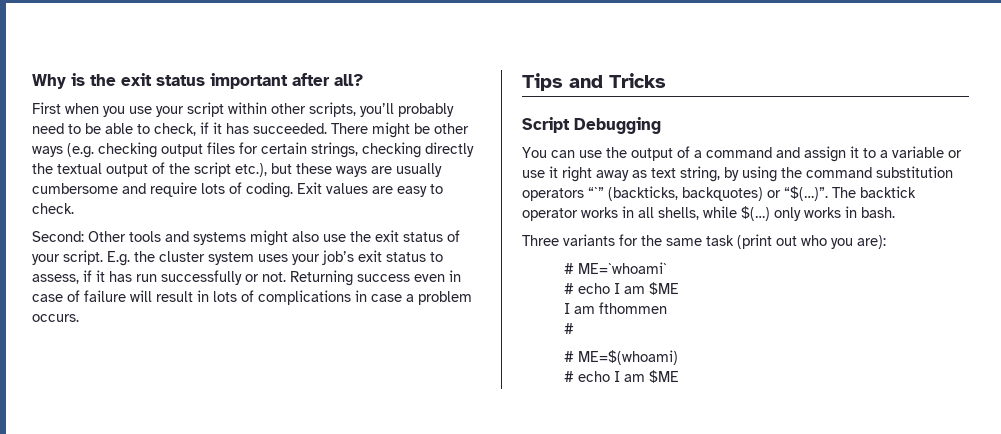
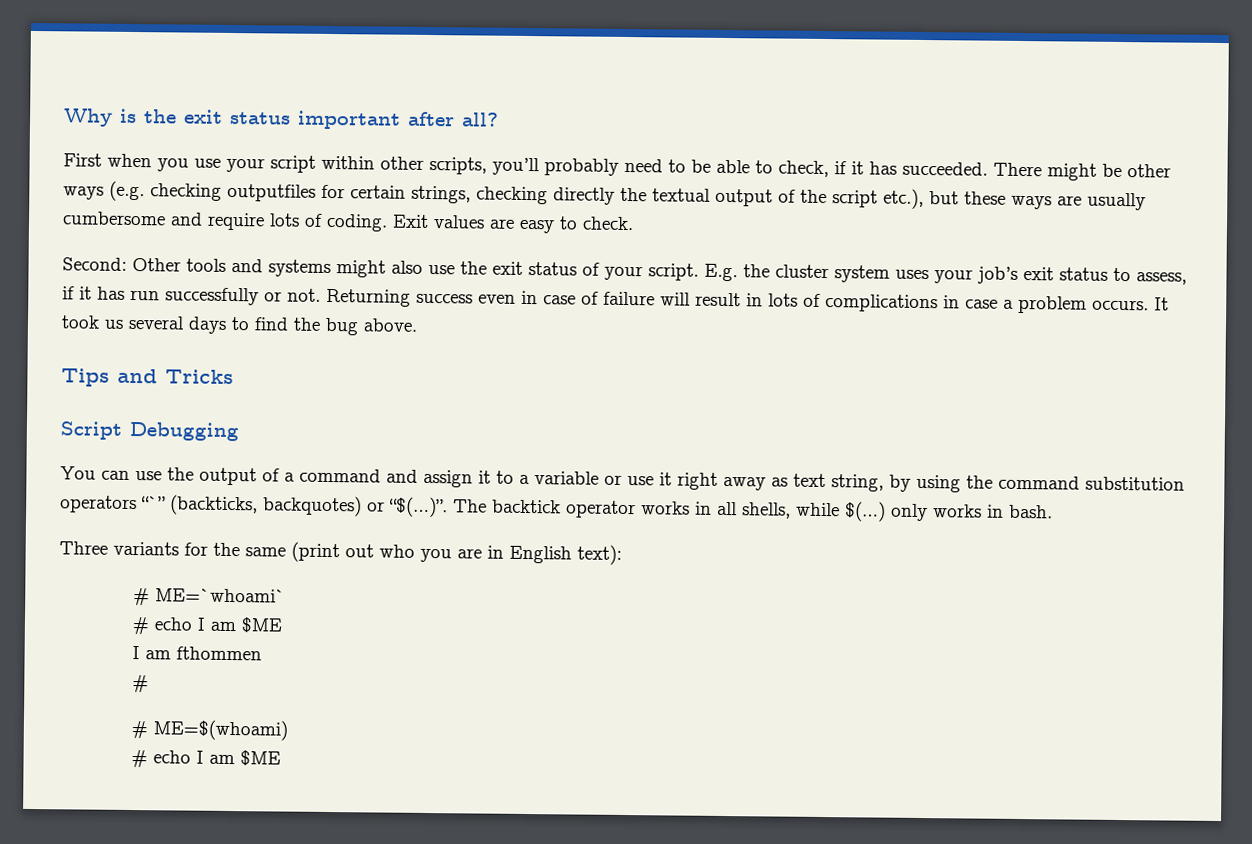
[161,142,235,157] output files -> [227,183,316,202] outputfiles
(79, 318) none -> [1154,297,1169,311] [61,315,418,336] It took us several days to find the bug above.
[706,235,734,246] task -> (286, 552) none
[857,235,886,249] are): -> [457,544,622,565] are in English text):

